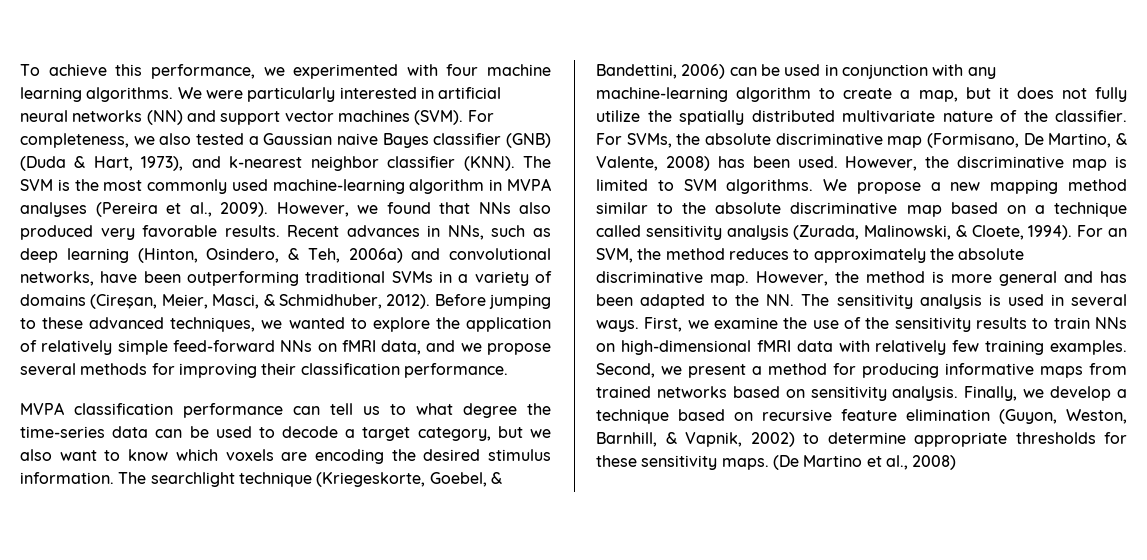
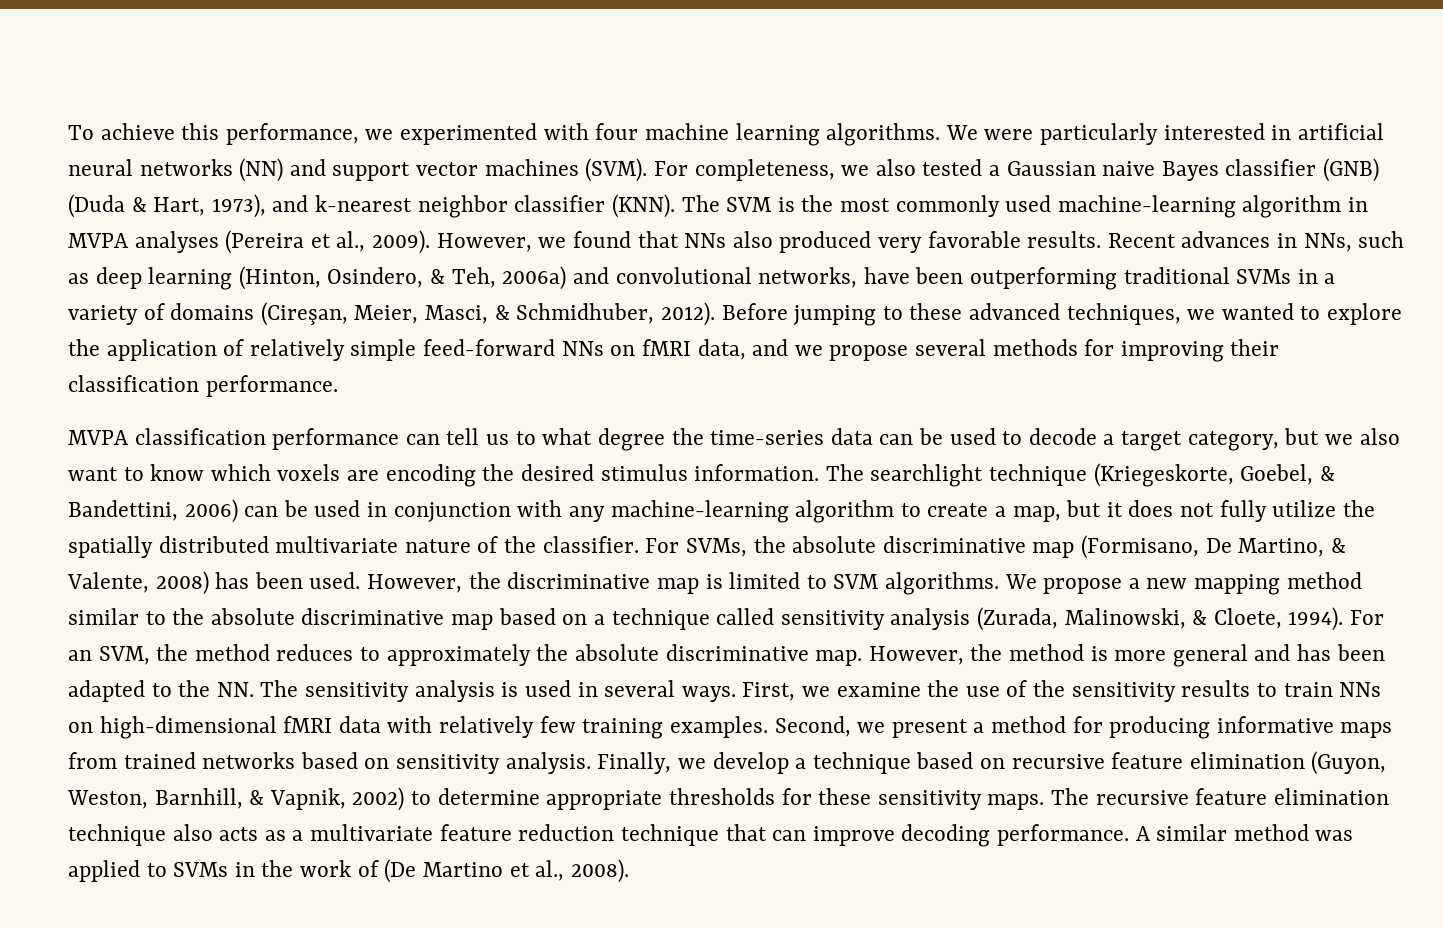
(769, 464) none -> [1050,788,1389,805] [68,824,1354,847] [68,860,379,882] The recursive feature elimination technique also acts as a multivariate feature reduction technique that can improve decoding performance. A similar method was applied to SVMs in the work of
[912,455,957,470] 2008) -> [570,859,629,883] 2008).

